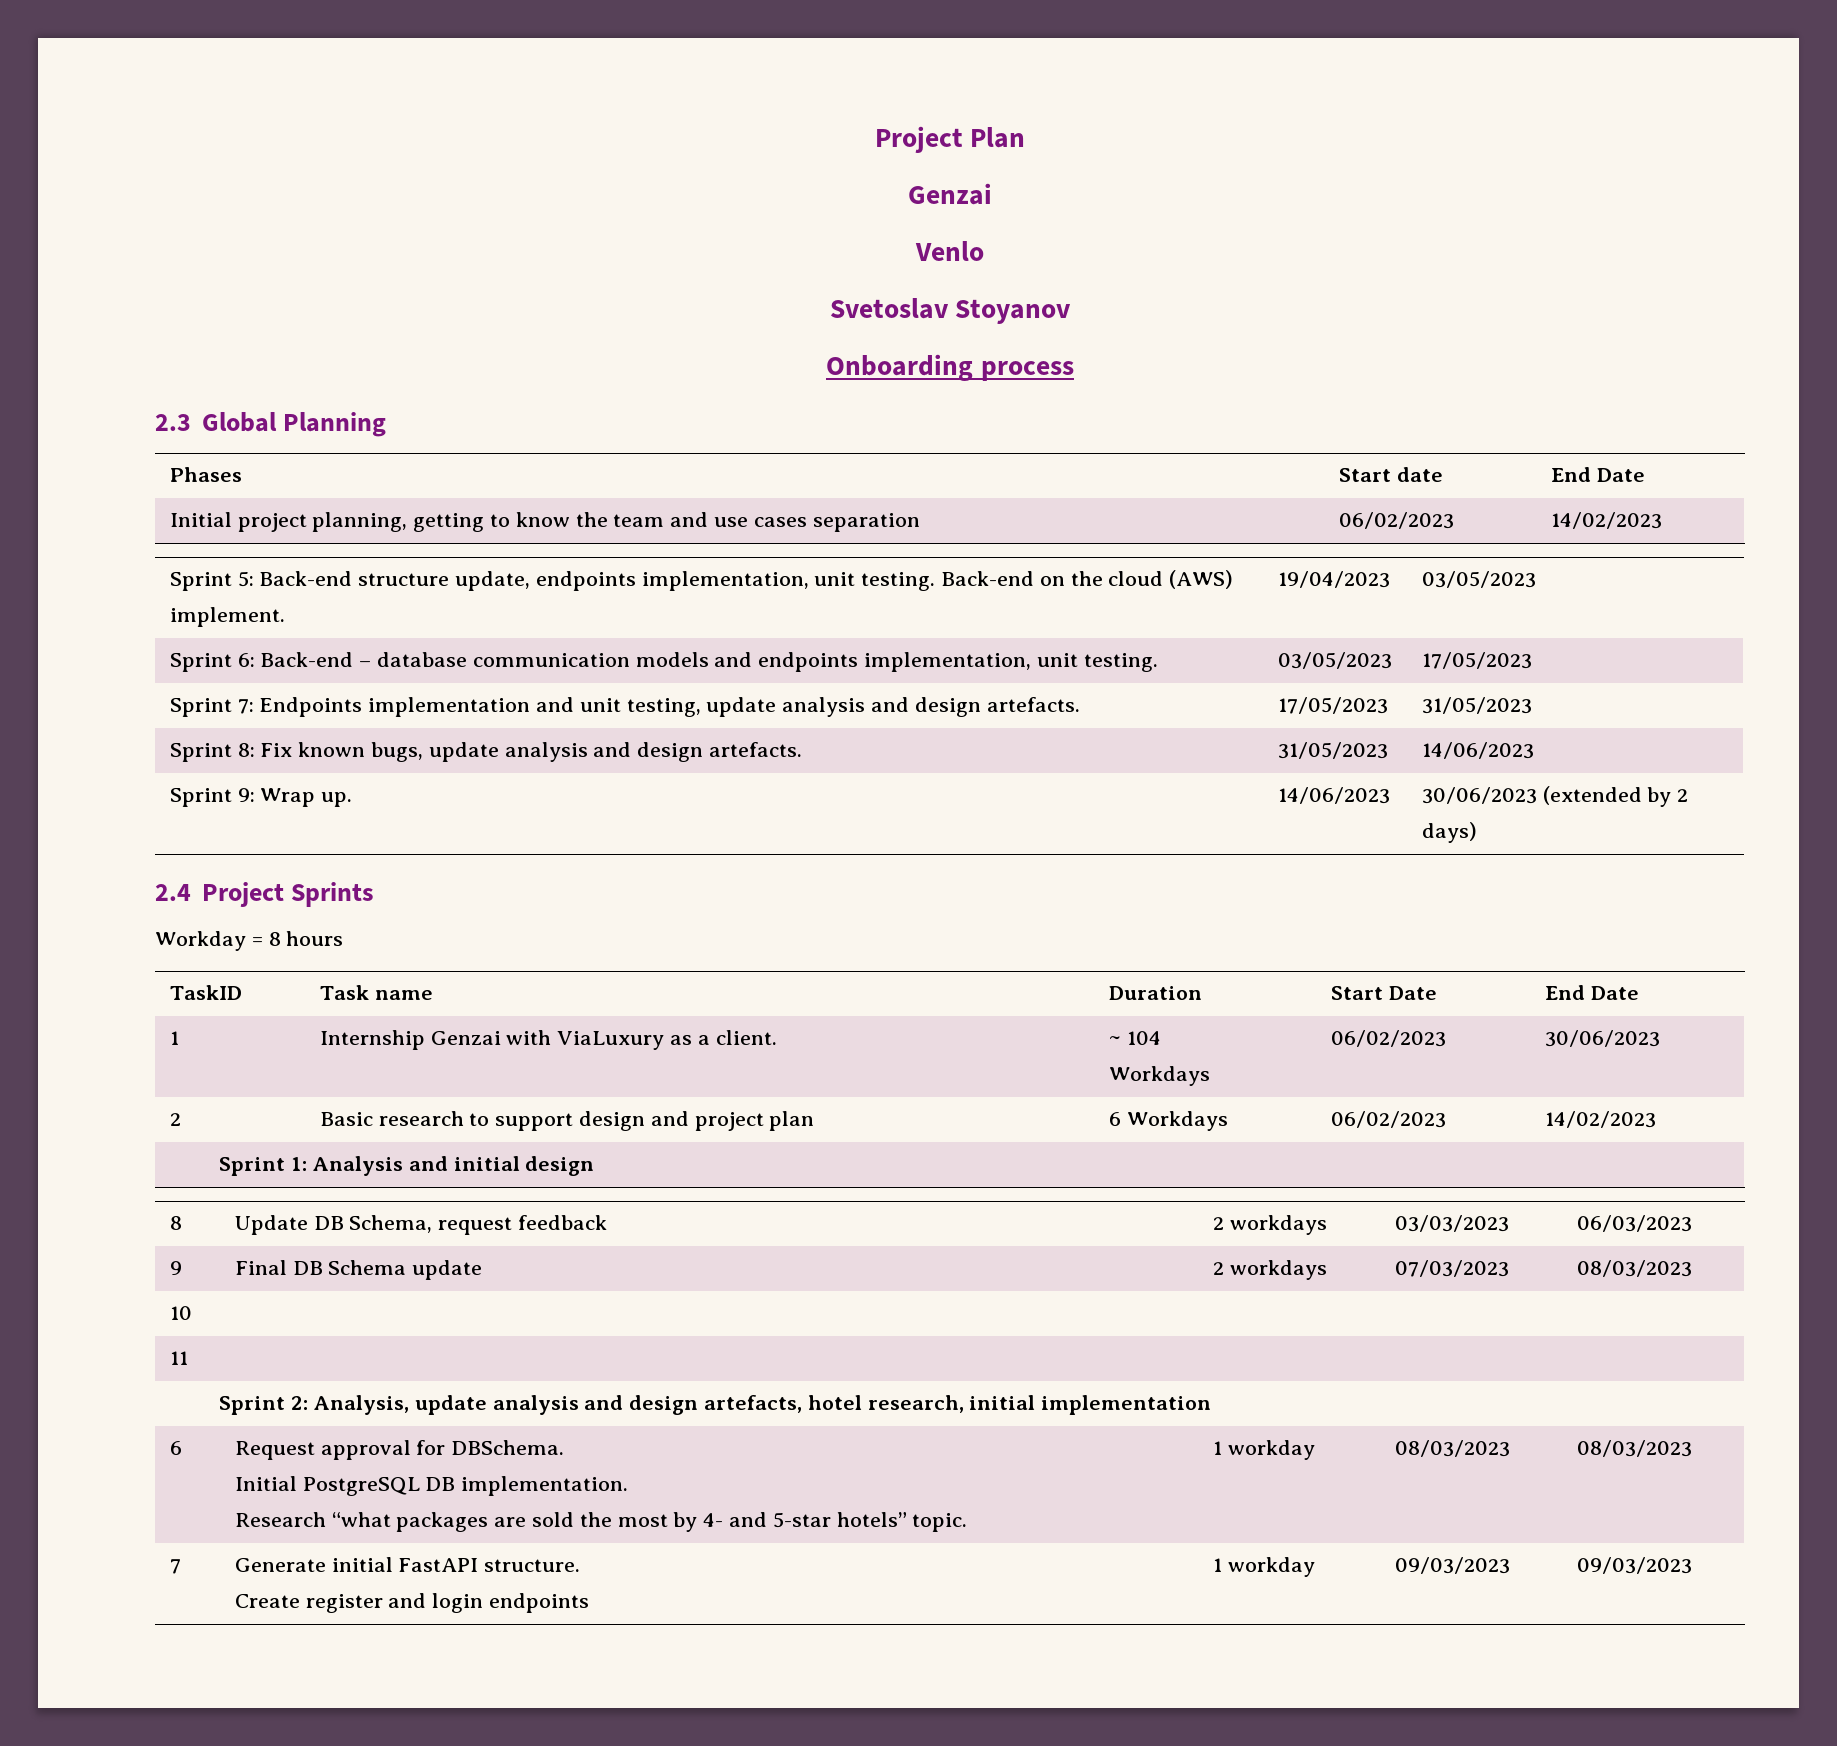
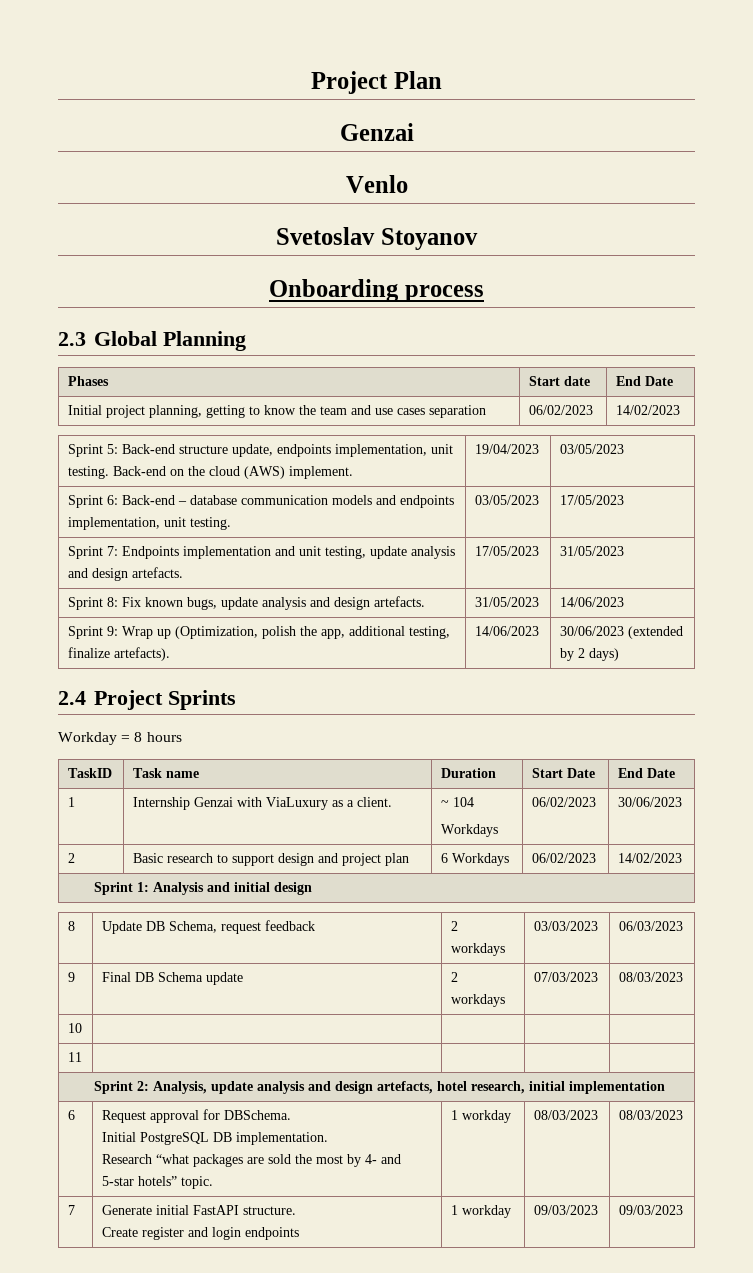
[321,792,353,807] up. -> [156,626,450,639] [67,647,170,661] up (Optimization, polish the app, additional testing, finalize artefacts).

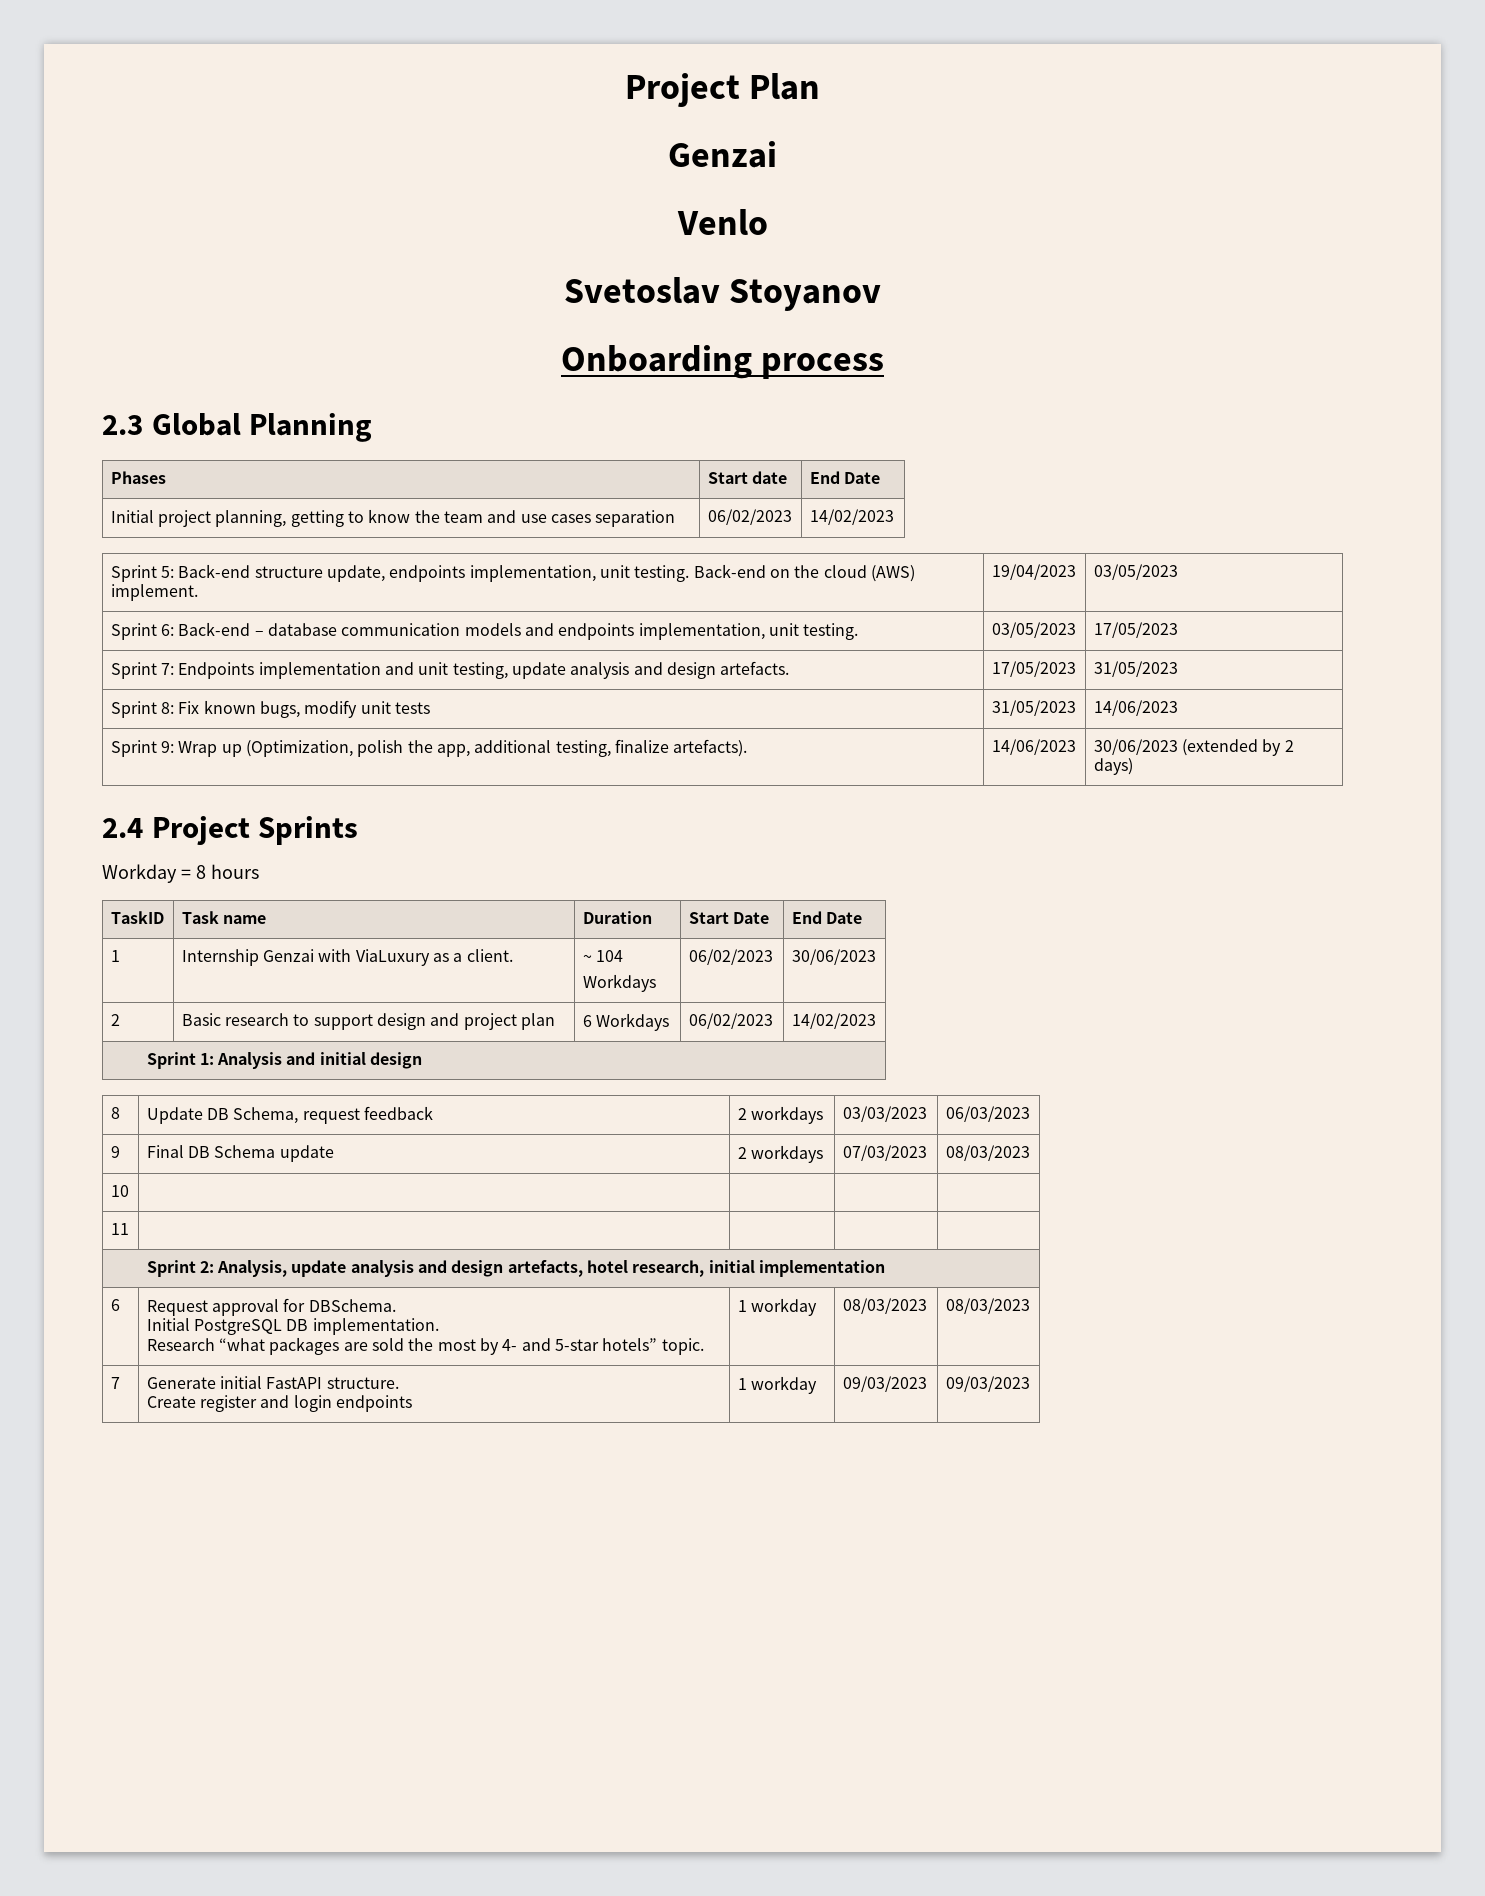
[220,596,425,610] update analysis and design artefacts. -> [304,700,431,718] modify unit tests

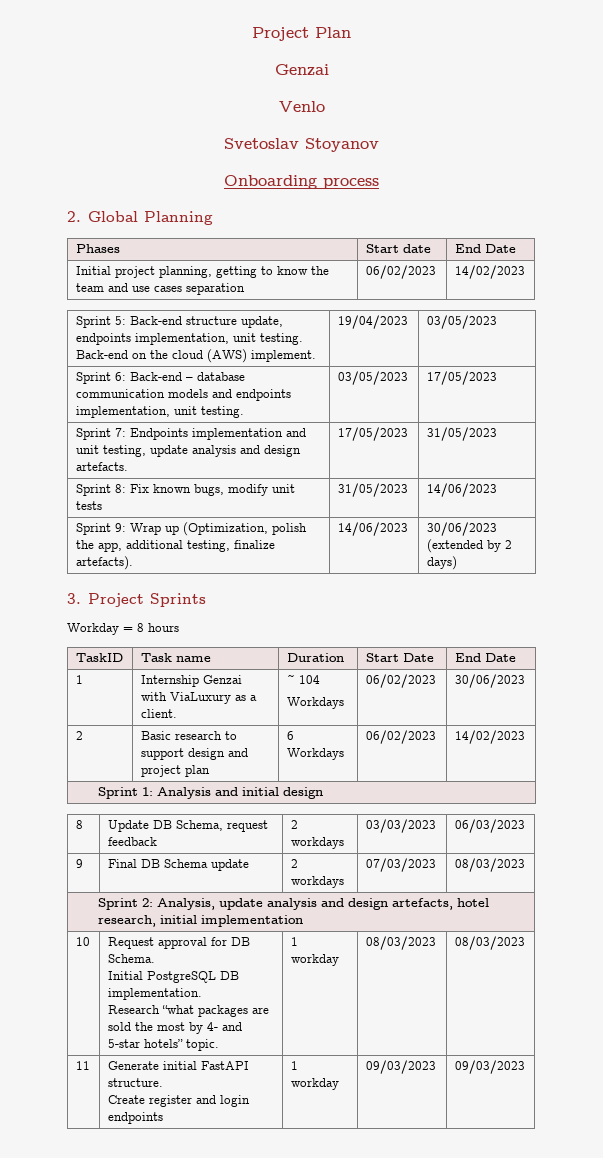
[102,415,143,435] 2.3 -> [67,211,81,222] 2.
[102,818,143,838] 2.4 -> [67,593,81,604] 3.
[110,1185,129,1197] [110,1223,129,1235] // 10 | | | | // 11 | | | | -> (525, 865) none
[110,1299,120,1311] 6 -> [75,937,90,946] 10
[308,1299,396,1312] DBSchema. -> [230,937,250,946] [107,954,155,963] DB Schema.
[110,1377,120,1389] 7 -> [75,1061,90,1070] 11

